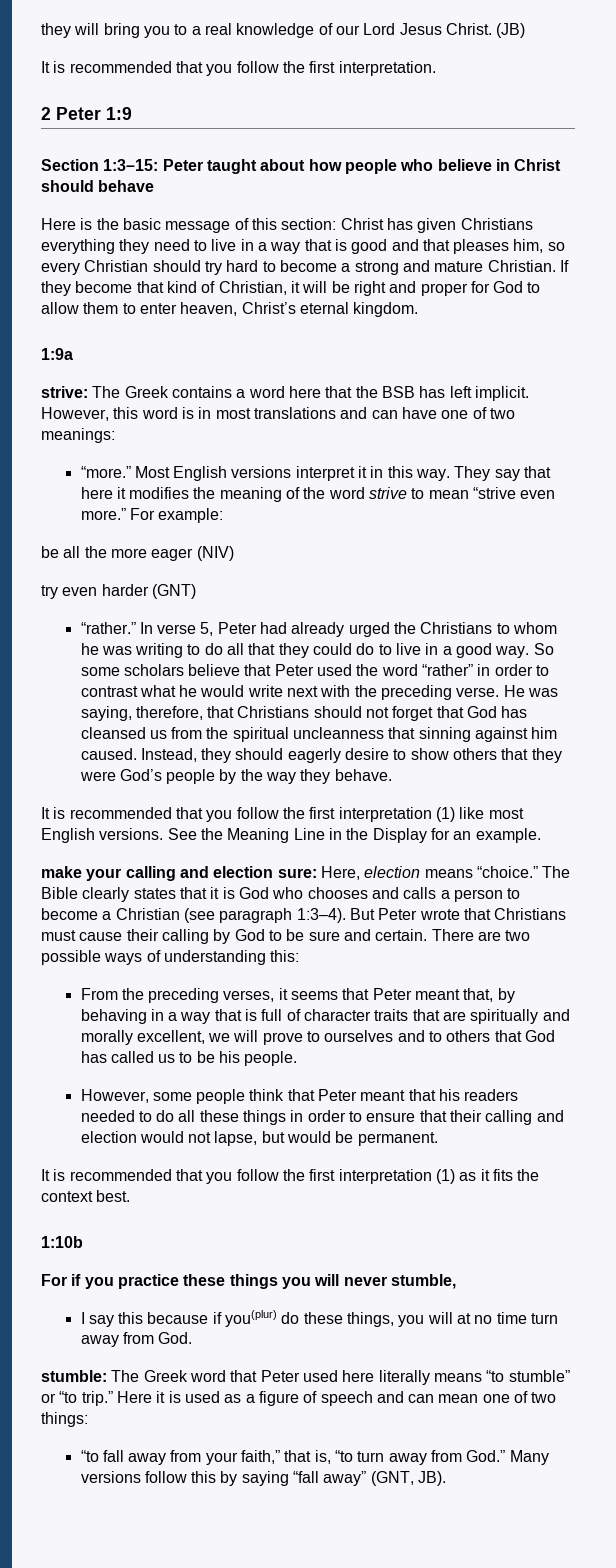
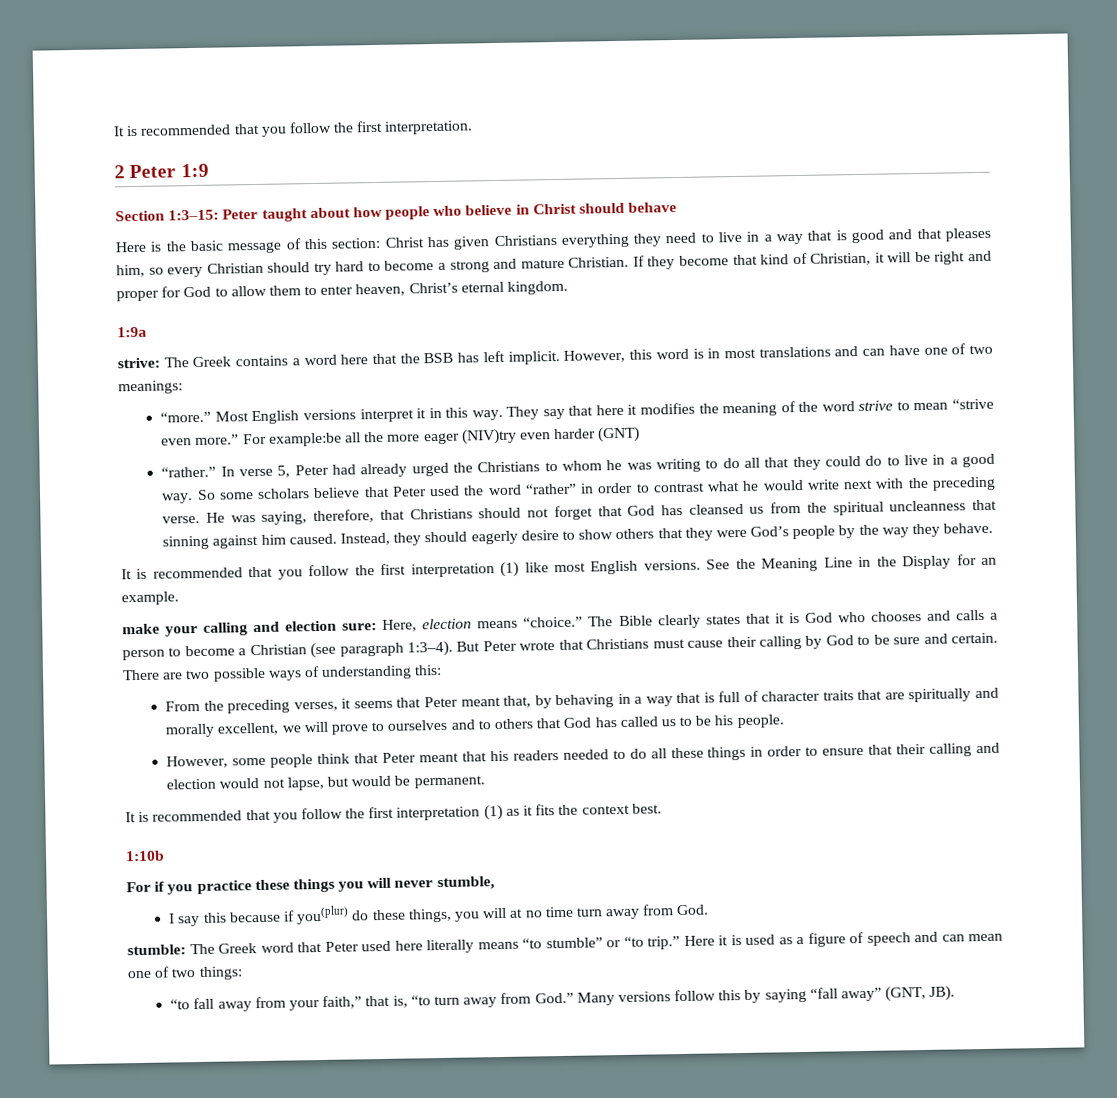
[41,23,526,38] they will bring you to a real knowledge of our Lord Jesus Christ. (JB) // -> (113, 131) none
[158,508,224,523] [41,546,59,558] example: // be -> [268,432,342,447] example:be
[196,546,234,561] [41,585,58,599] (NIV) // try -> [461,428,517,445] (NIV)try

